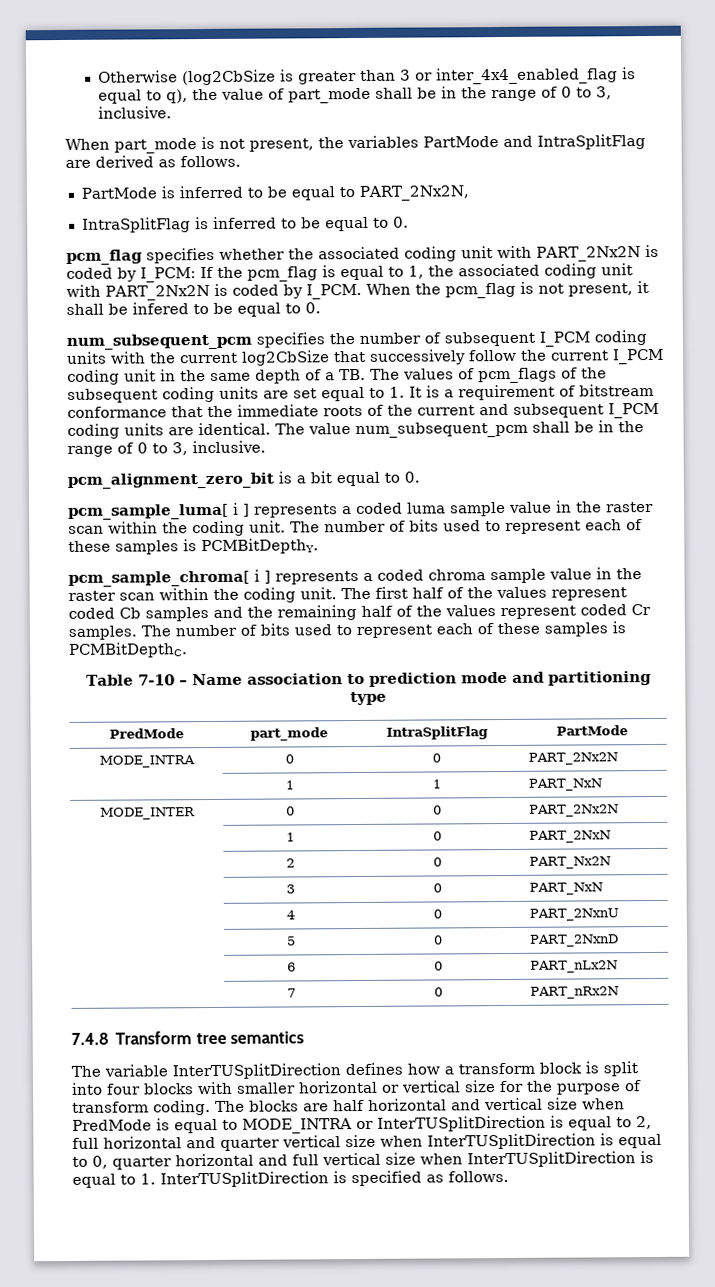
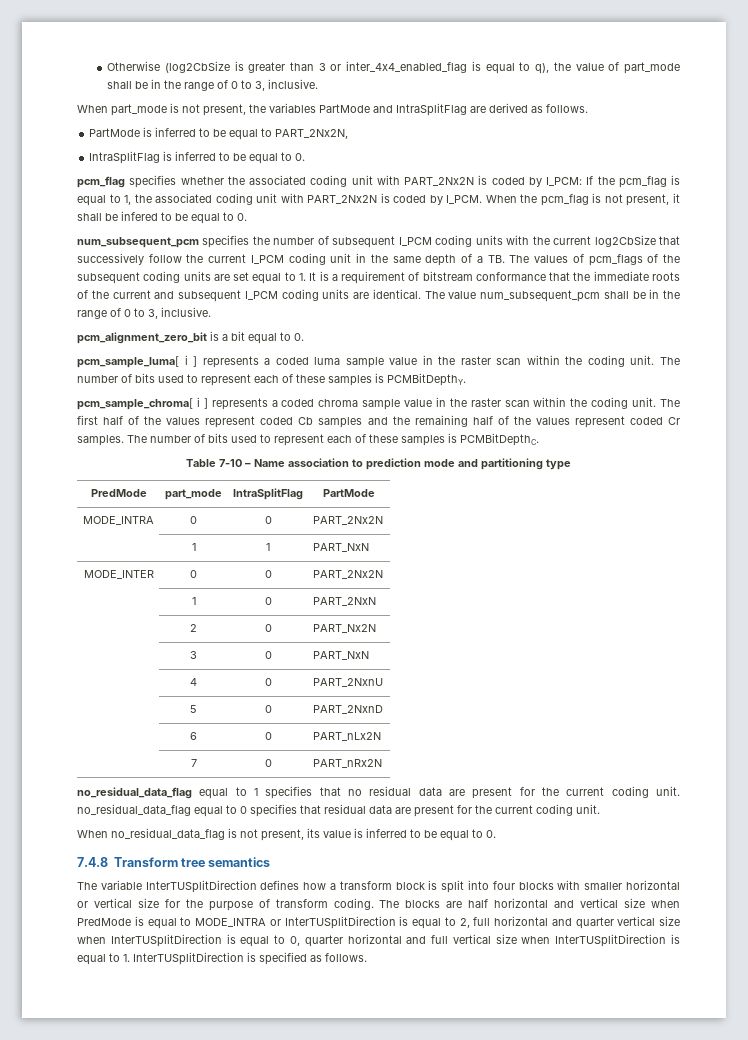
(620, 992) none -> [77,786,680,799] [77,804,600,817] [77,828,496,841] // no_residual_data_flag equal to 1 specifies that no residual data are present for the current coding unit. no_residual_data_flag equal to 0 specifies that residual data are present for the current coding unit. // When no_residual_data_flag is not present, its value is inferred to be equal to 0.

